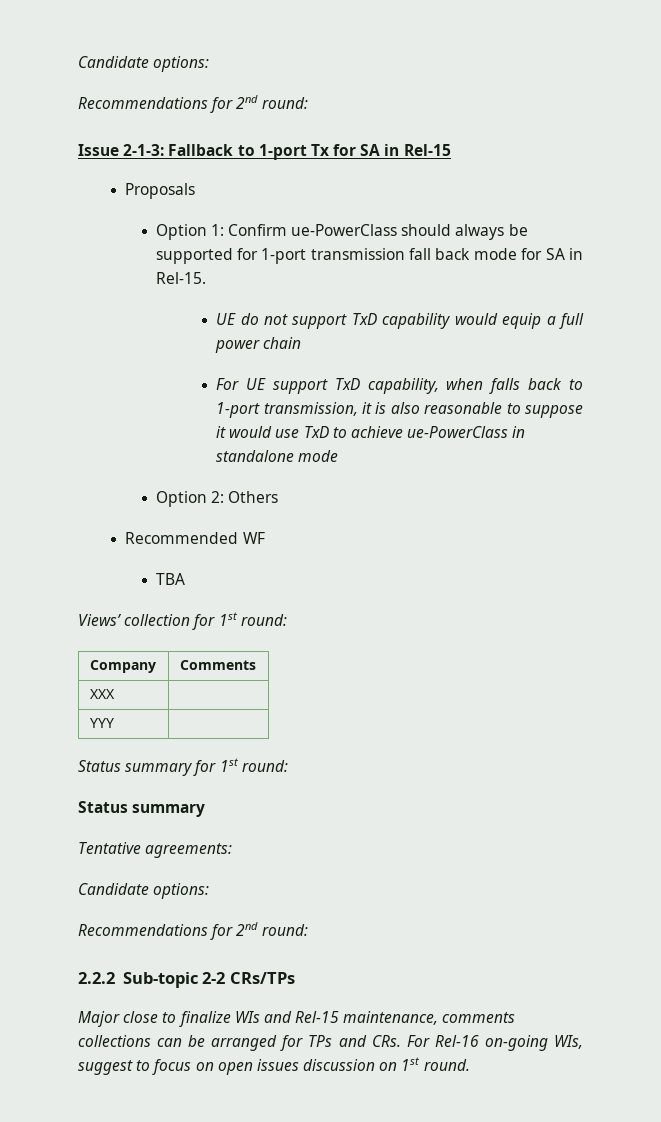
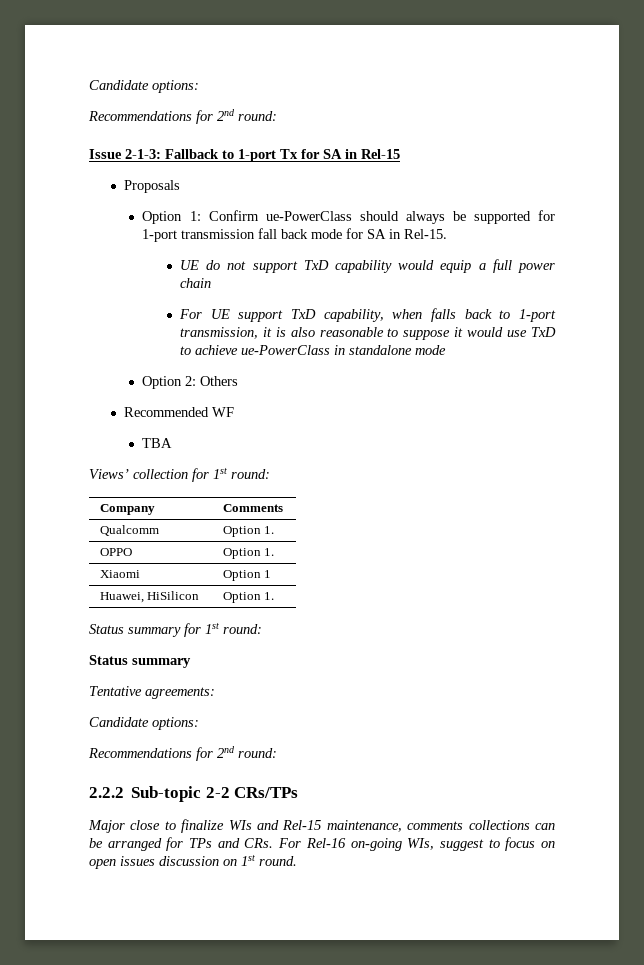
[89,689,115,699] [89,718,114,728] XXX | // YYY | -> [99,525,159,536] [222,526,275,537] [99,548,132,556] [222,548,275,559] [99,570,140,578] [222,570,272,581] [99,591,200,603] [222,592,275,603] Qualcomm | Option 1. // OPPO | Option 1. // Xiaomi | Option 1 // Huawei, HiSilicon | Option 1.

